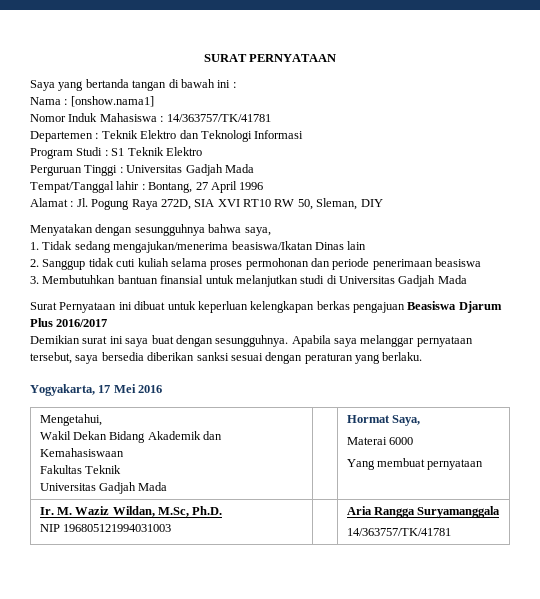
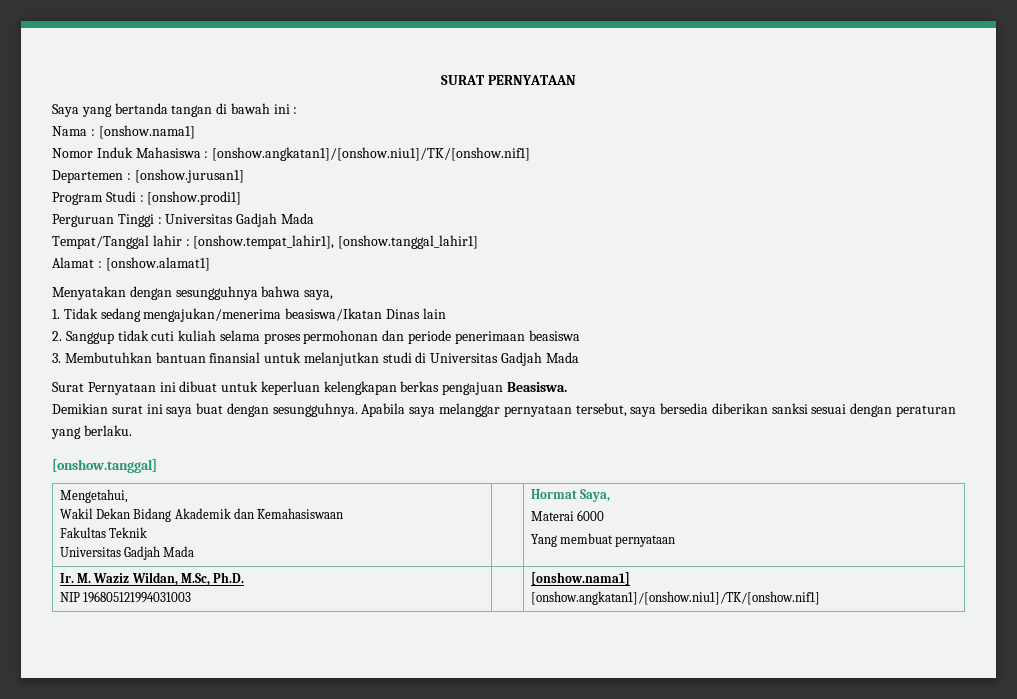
[166,114,271,122] 14/363757/TK/41781 -> [212,147,531,161] [onshow.angkatan1]/[onshow.niu1]/TK/[onshow.nif1]
[101,130,304,142] Teknik Elektro dan Teknologi Informasi -> [134,169,244,183] [onshow.jurusan1]
[111,147,202,156] S1 Teknik Elektro -> [147,191,242,205] [onshow.prodi1]
[148,181,264,193] [30,198,383,210] Bontang, 27 April 1996 // Alamat : Jl. Pogung Raya 272D, SIA XVI RT10 RW 50, Sleman, DIY -> [193,235,479,249] [52,257,210,271] [onshow.tempat_lahir1], [onshow.tanggal_lahir1] // Alamat : [onshow.alamat1]
[407,301,502,313] [30,318,108,327] Beasiswa Djarum Plus 2016/2017 -> [507,382,568,392] Beasiswa.
[30,384,163,396] Yogyakarta, 17 Mei 2016 -> [52,459,157,473] [onshow.tanggal]
[346,506,501,518] [346,528,451,536] Aria Rangga Suryamanggala // 14/363757/TK/41781 -> [530,572,630,585] [530,591,820,605] [onshow.nama1] // [onshow.angkatan1]/[onshow.niu1]/TK/[onshow.nif1]

